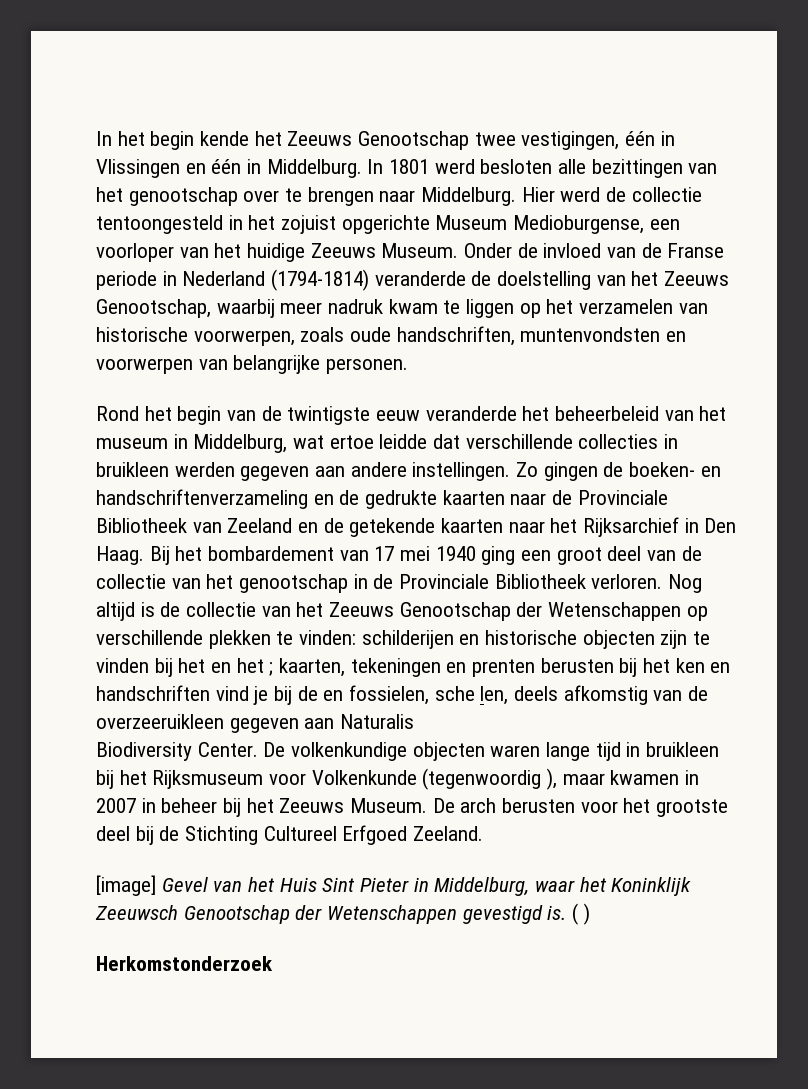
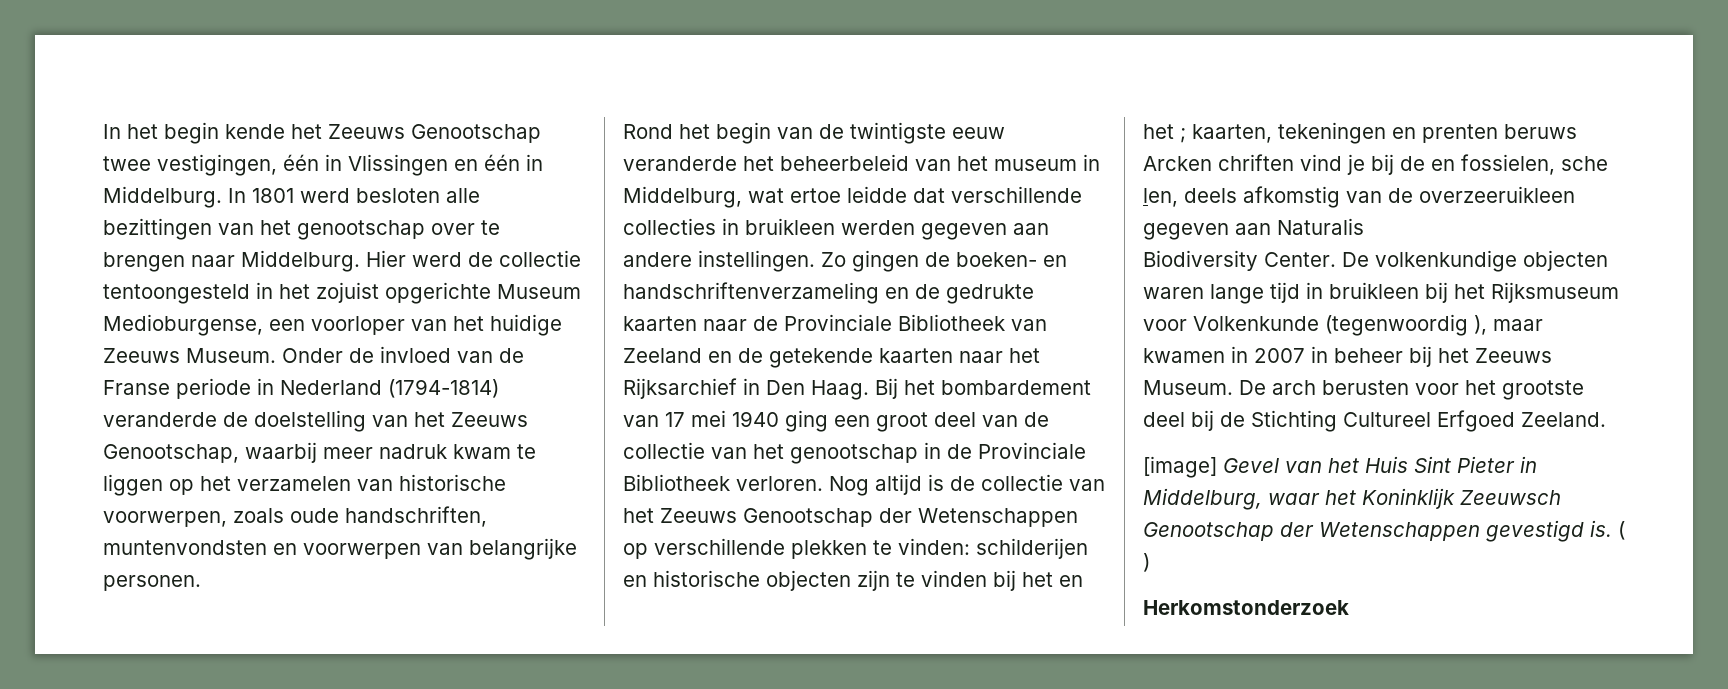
[540,658,731,677] [96,685,210,701] berusten bij het ken en handschriften -> [1504,124,1577,139] [1143,154,1294,171] beruws Arcken chriften

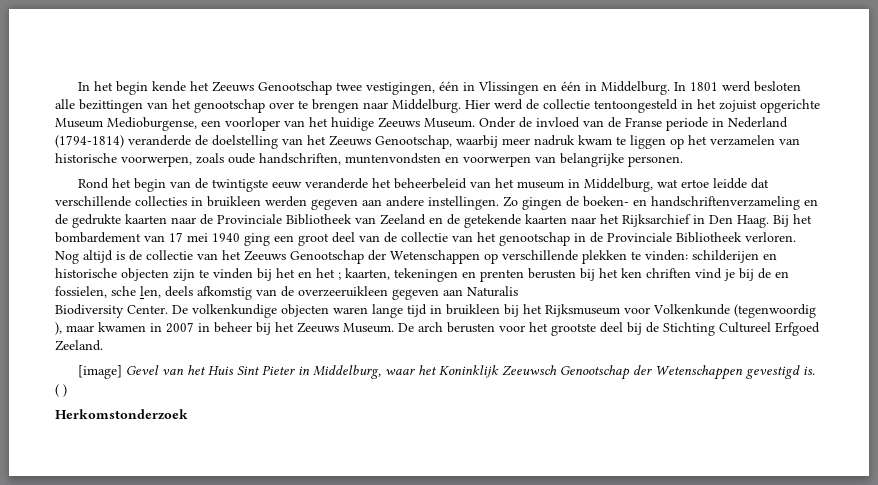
[1504,124,1577,139] [1143,156,1212,171] beruws Arcken -> [528,268,642,281] berusten bij het ken

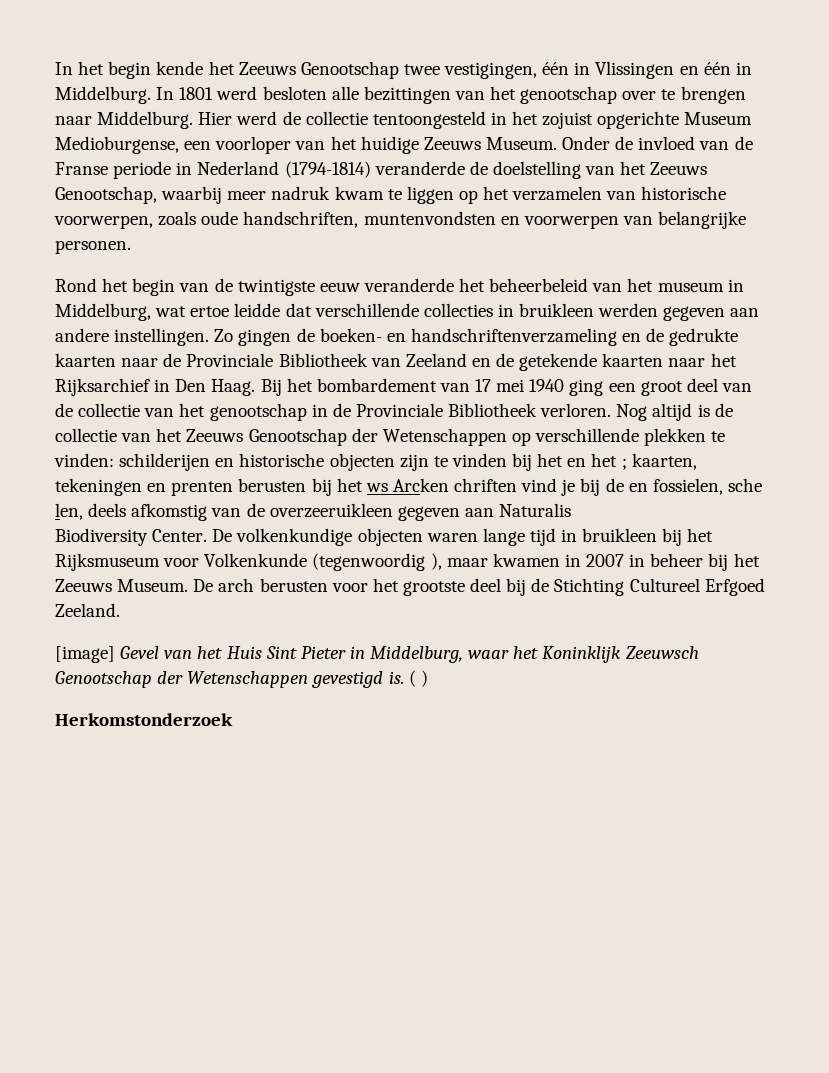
[621,268,642,278] ken -> [365,478,449,492] ws Arcken

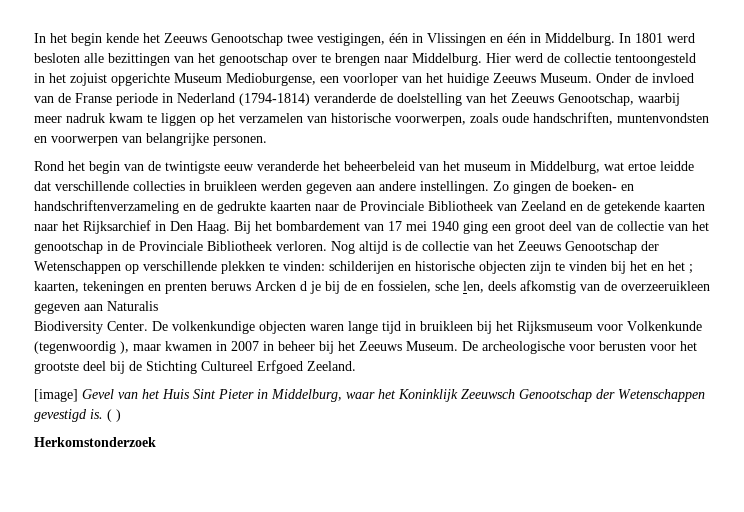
[238,478,558,496] berusten bij het ws Arcken chriften vind -> [211,281,307,291] beruws Arcken d
[218,578,255,592] arch -> [482,341,595,354] archeologische voor

